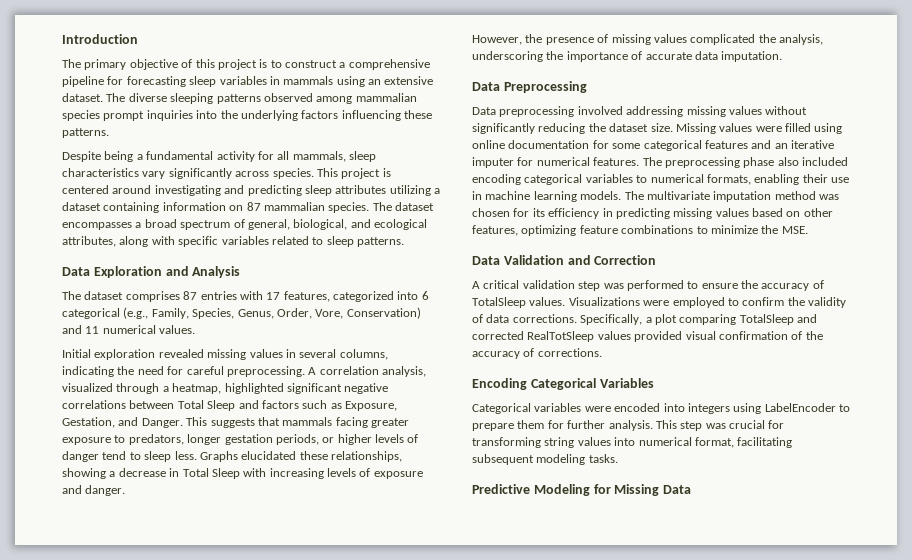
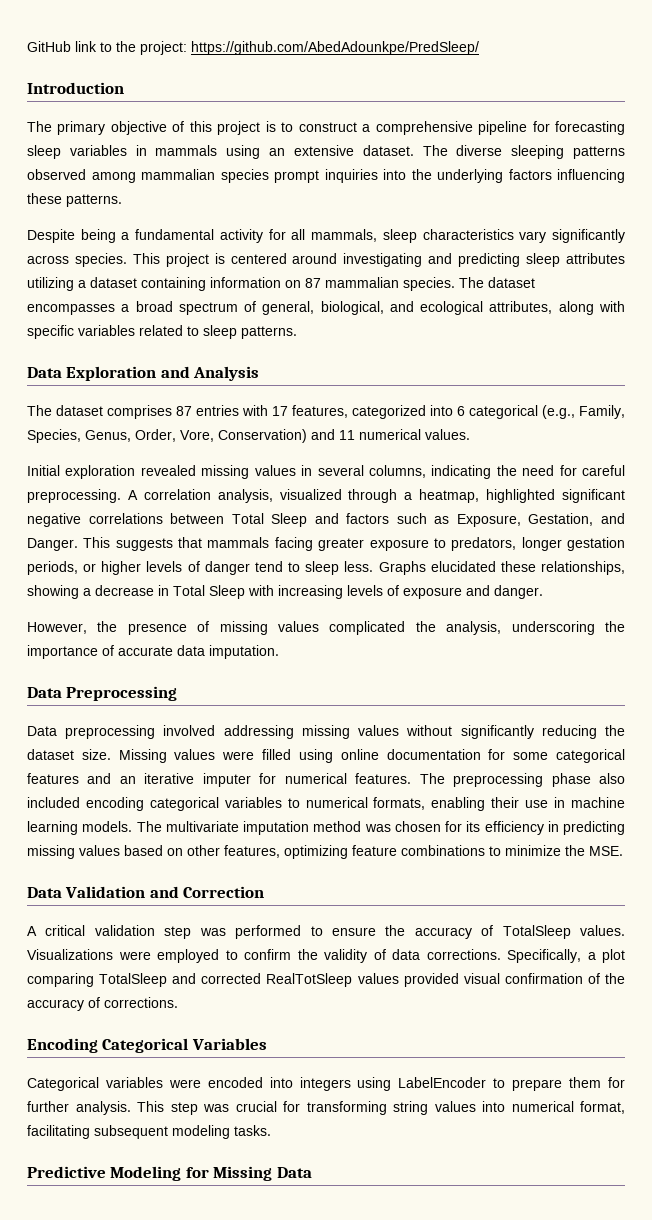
(62, 39) none -> [27,41,479,55] GitHub link to the project: https://github.com/AbedAdounkpe/PredSleep/ //

